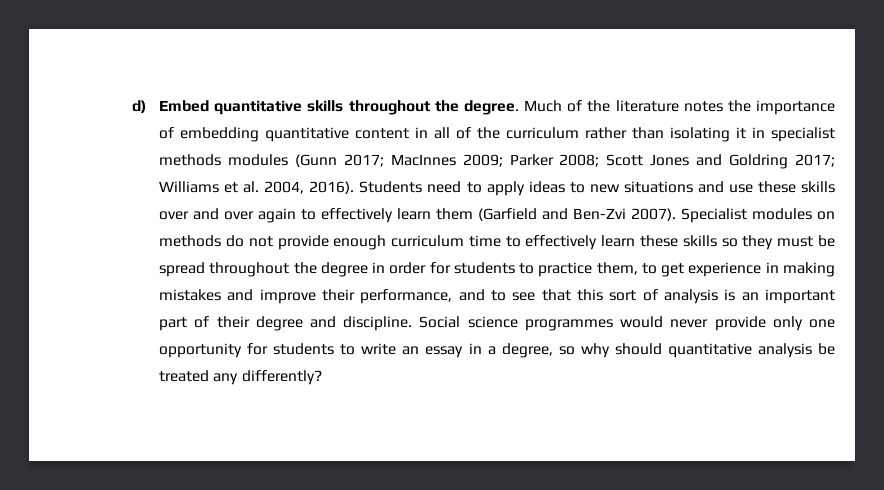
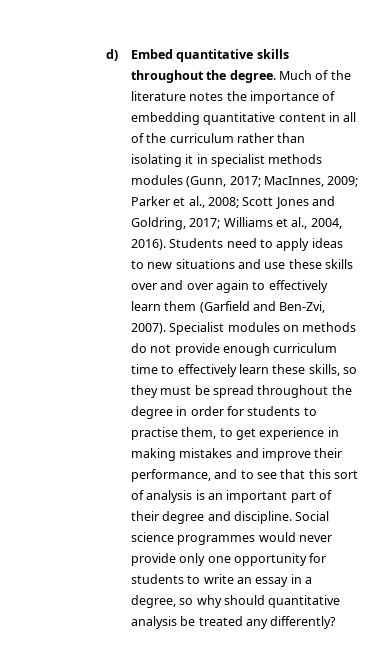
[294,154,554,167] (Gunn 2017; MacInnes 2009; Parker -> [186,176,359,187] [130,196,205,208] (Gunn, 2017; MacInnes, 2009; Parker et al.,
[729,154,789,169] Goldring -> [130,217,186,230] Goldring,
[243,181,260,193] al. -> [291,217,308,229] al.,
[573,208,627,220] Ben-Zvi -> [279,301,326,313] Ben-Zvi,
[682,235,717,247] skills -> [308,364,340,376] skills,
[538,262,593,277] practice -> [130,427,178,440] practise

